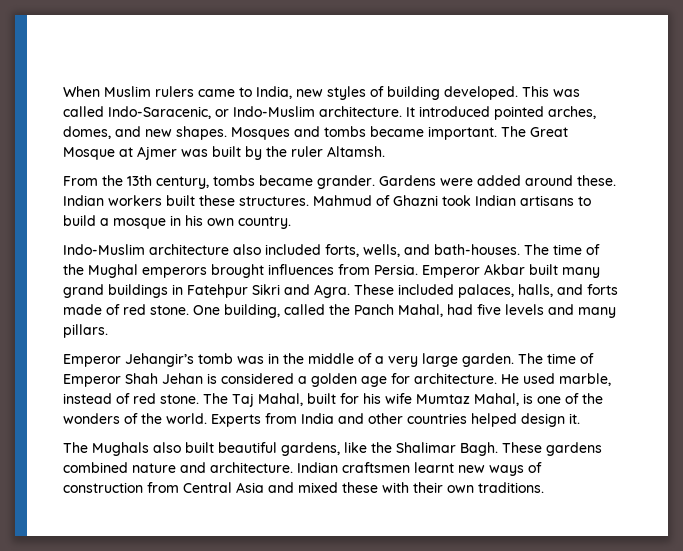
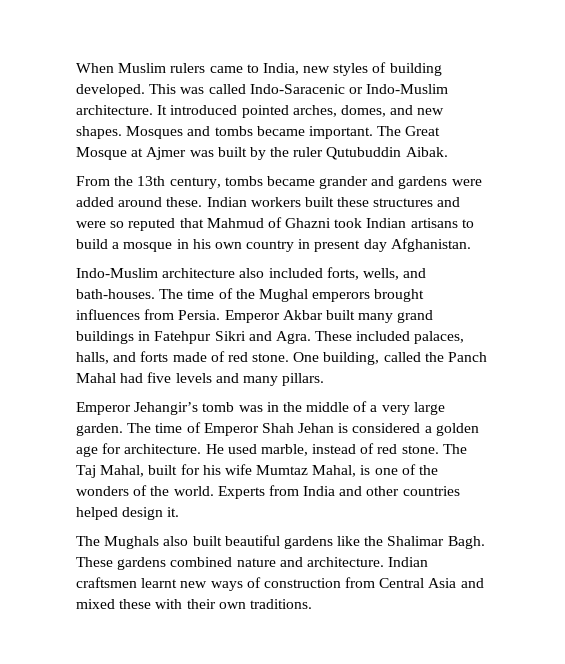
[108,106,211,119] Indo-Saracenic, -> [249,84,345,94] Indo-Saracenic
[327,146,385,157] Altamsh. -> [326,147,448,160] Qutubuddin Aibak.
[317,175,436,189] grander. Gardens -> [319,176,448,189] grander and gardens
[239,196,309,206] structures. -> [373,197,461,207] [76,218,204,231] structures and were so reputed that
[238,216,291,229] country. -> [246,238,471,252] country in present day Afghanistan.
[398,304,443,317] Mahal, -> [76,373,116,383] Mahal
[281,442,340,456] gardens, -> [283,536,333,549] gardens

